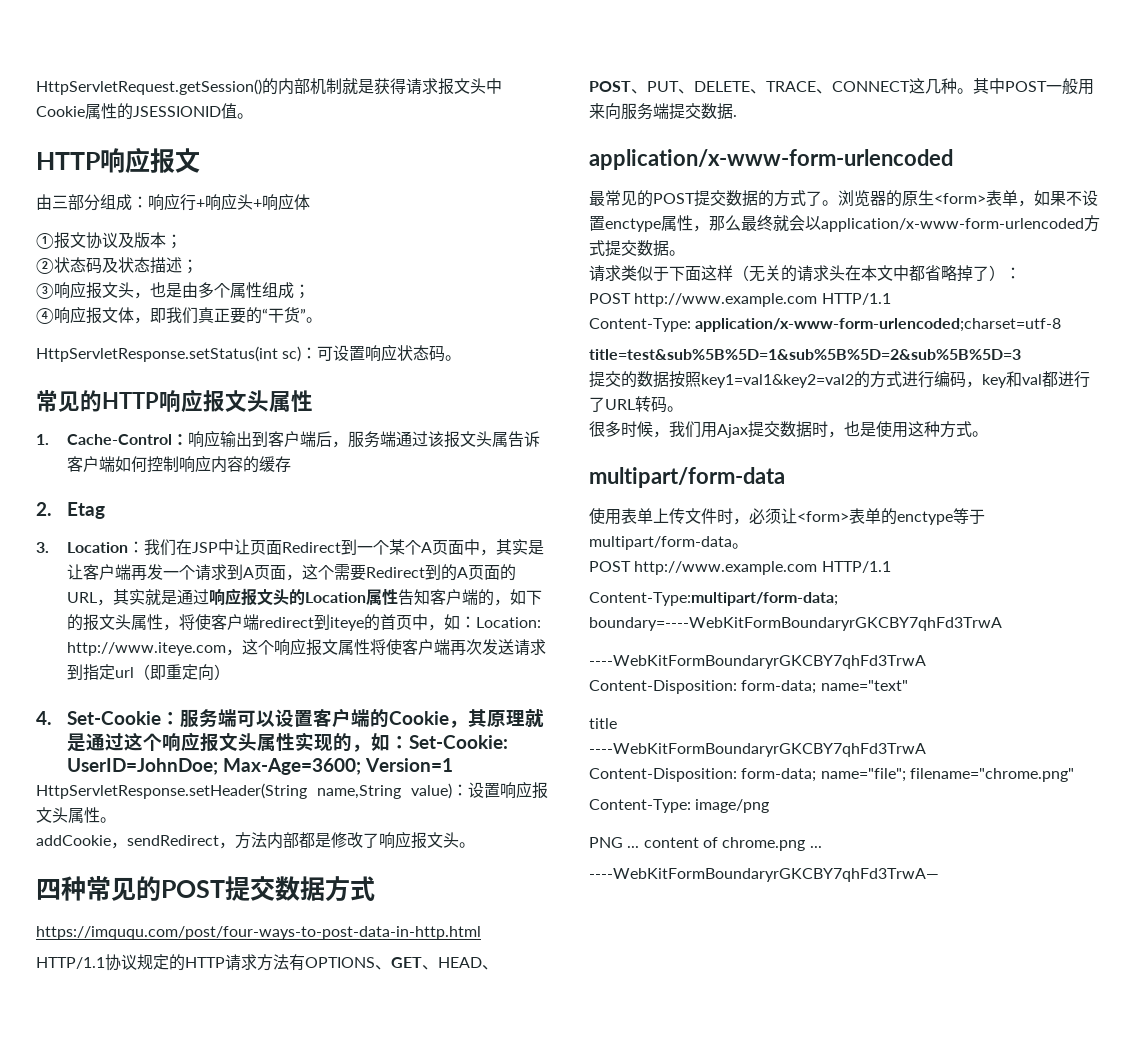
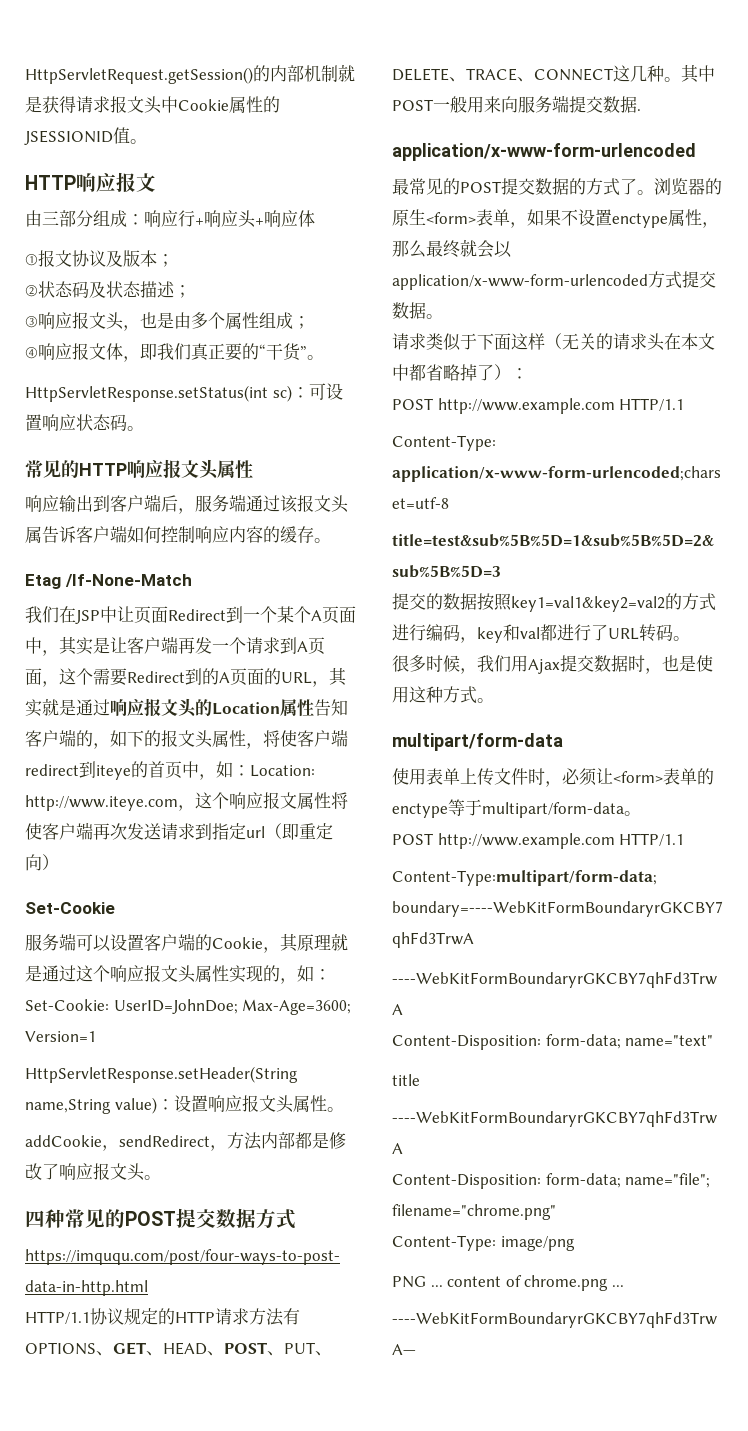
[36,434,188,445] 1. Cache-Control： -> (253, 469) none
[36,502,52,516] // 2. -> [314,538,331,543] 。 //
[36,541,144,553] // 3. Location： -> [64,574,192,587] /If-None-Match //
[36,711,52,725] 4. -> (59, 862) none
[160,712,180,725] ： -> (115, 908) //

